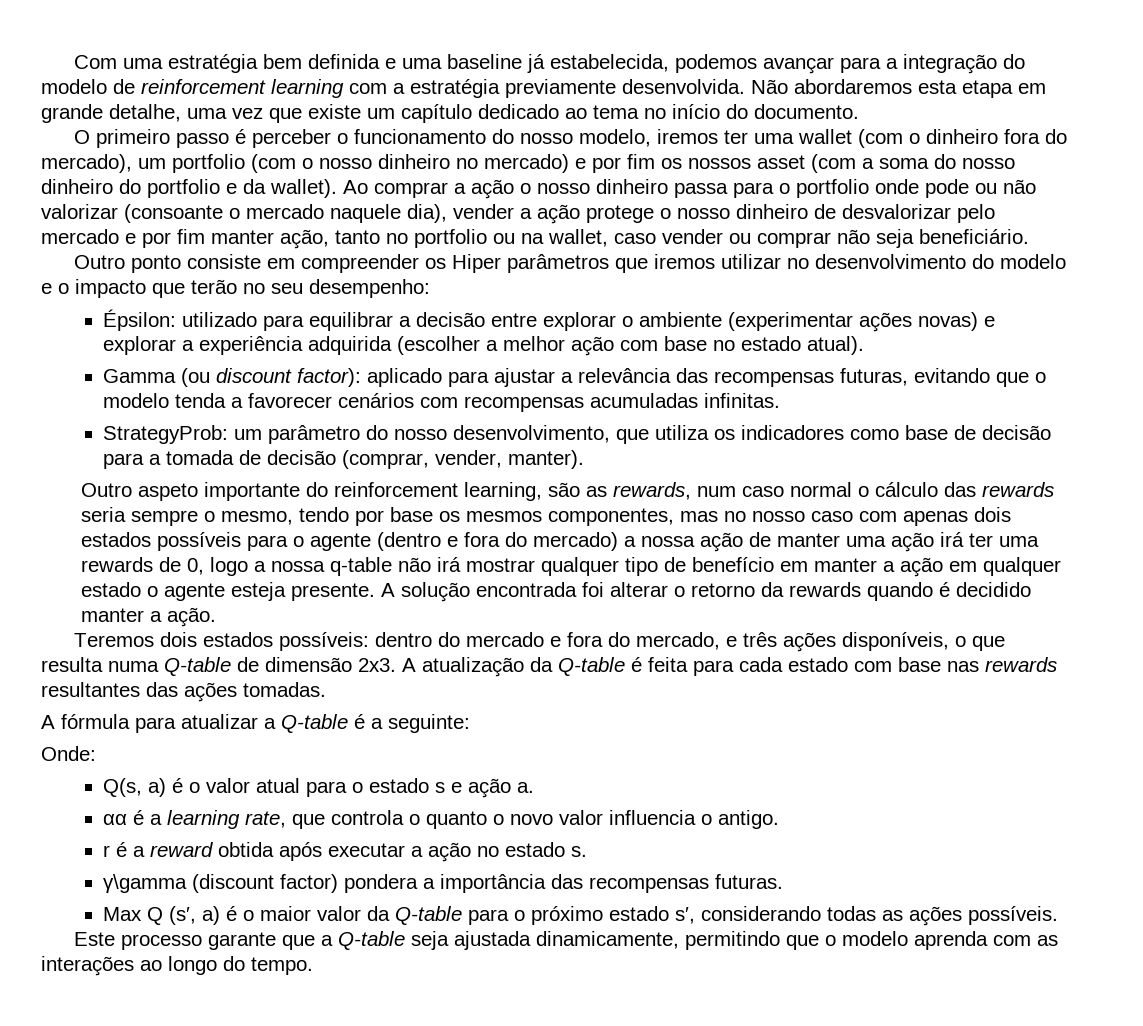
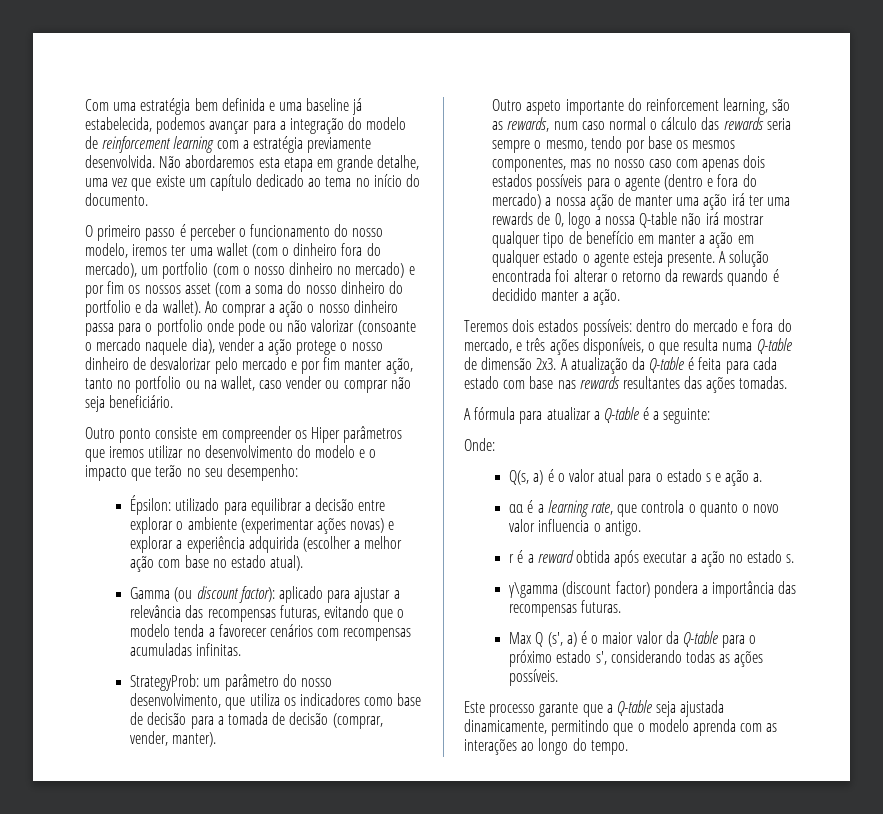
[329,557,392,576] q-table -> [639,212,678,228] Q-table

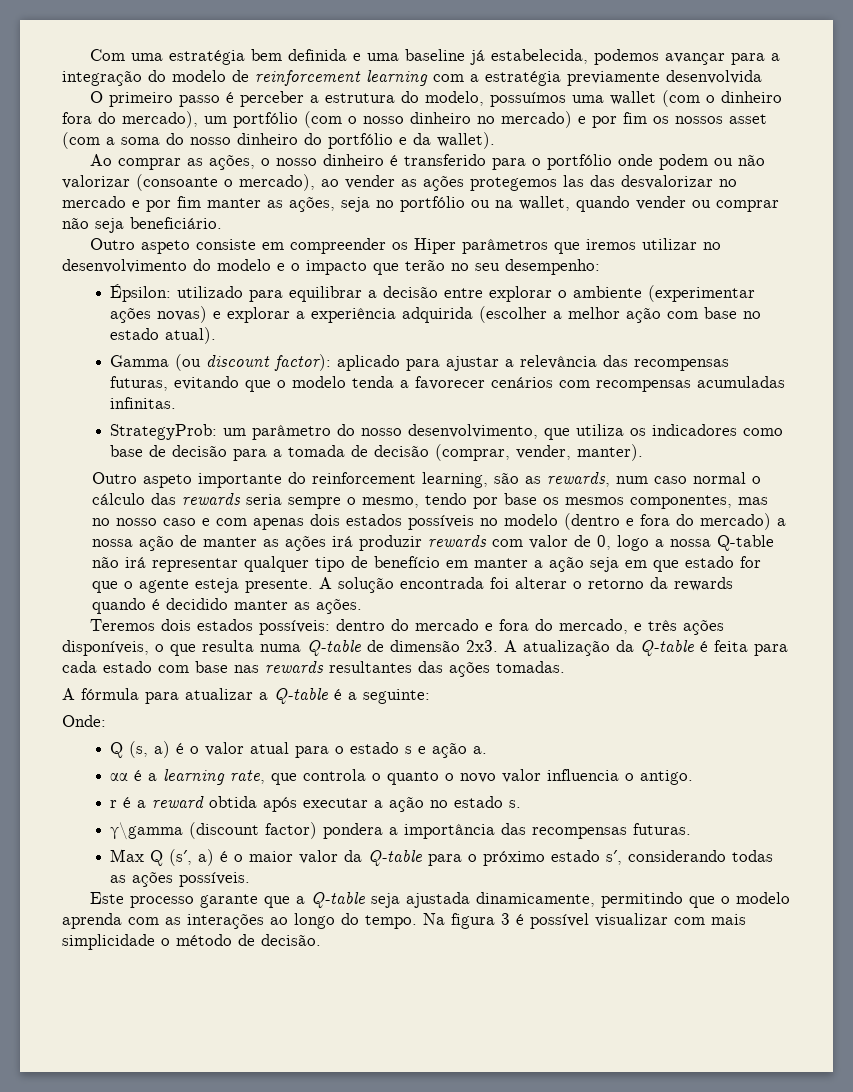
[85,155,420,172] [85,174,421,191] [85,193,148,206] desenvolvida. Não abordaremos esta etapa em grande detalhe, uma vez que existe um capítulo dedicado ao tema no início do documento. -> [666,70,762,84] desenvolvida
[238,224,384,237] [85,243,187,258] o funcionamento do nosso modelo, iremos ter -> [309,91,566,107] a estrutura do modelo, possuímos
[162,262,209,279] portfolio -> [233,112,298,128] portfólio
[85,300,131,317] portfolio -> [328,133,393,149] portfólio
(201, 308) none -> (495, 140) //
[269,300,398,317] [85,319,265,336] a ação o nosso dinheiro passa para o portfolio onde pode -> [186,154,708,170] as ações, o nosso dinheiro é transferido para o portfólio onde podem
[96,338,383,355] [85,357,238,374] mercado naquele dia), vender a ação protege o nosso dinheiro de desvalorizar pelo -> [239,174,737,191] mercado), ao vender as ações protegemos las das desvalorizar no
[385,357,413,374] [85,376,182,393] ação, tanto no portfolio -> [267,196,465,212] as ações, seja no portfólio
[259,380,283,389] caso -> [576,196,630,212] quando
[119,428,152,443] ponto -> [140,240,190,254] aspeto
(672, 163) none -> [202,518,211,526] e
[586,176,660,191] para o agente -> [480,514,559,526] no modelo
[676,193,791,210] [492,212,534,225] uma ação irá ter uma rewards -> [263,535,569,551] as ações irá produzir rewards com valor
[722,214,764,225] mostrar -> [152,558,239,572] representar
[737,235,754,244] [492,250,579,267] em qualquer estado -> [590,556,762,572] [92,581,119,593] seja em que estado for que
[582,288,620,305] a ação. -> [294,598,363,614] as ações.
[509,470,530,485] Q(s, -> [110,741,149,758] Q (s,
(628, 747) none -> [423,913,746,929] [62,934,321,950] Na figura 3 é possível visualizar com mais simplicidade o método de decisão.

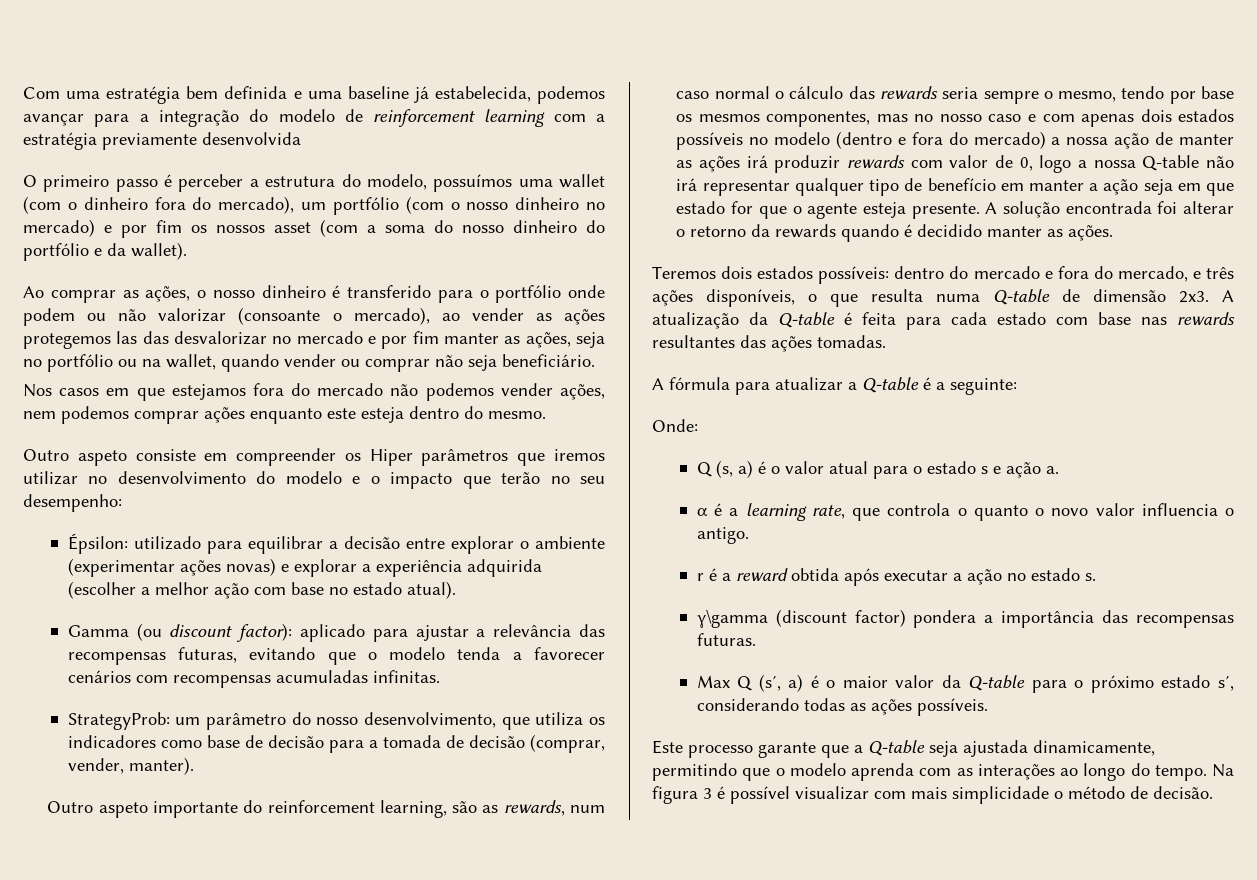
(222, 223) none -> [23,383,605,401] [23,406,546,424] // Nos casos em que estejamos fora do mercado não podemos vender ações, nem podemos comprar ações enquanto este esteja dentro do mesmo.
[110,773,129,781] αα -> [696,508,708,516] α

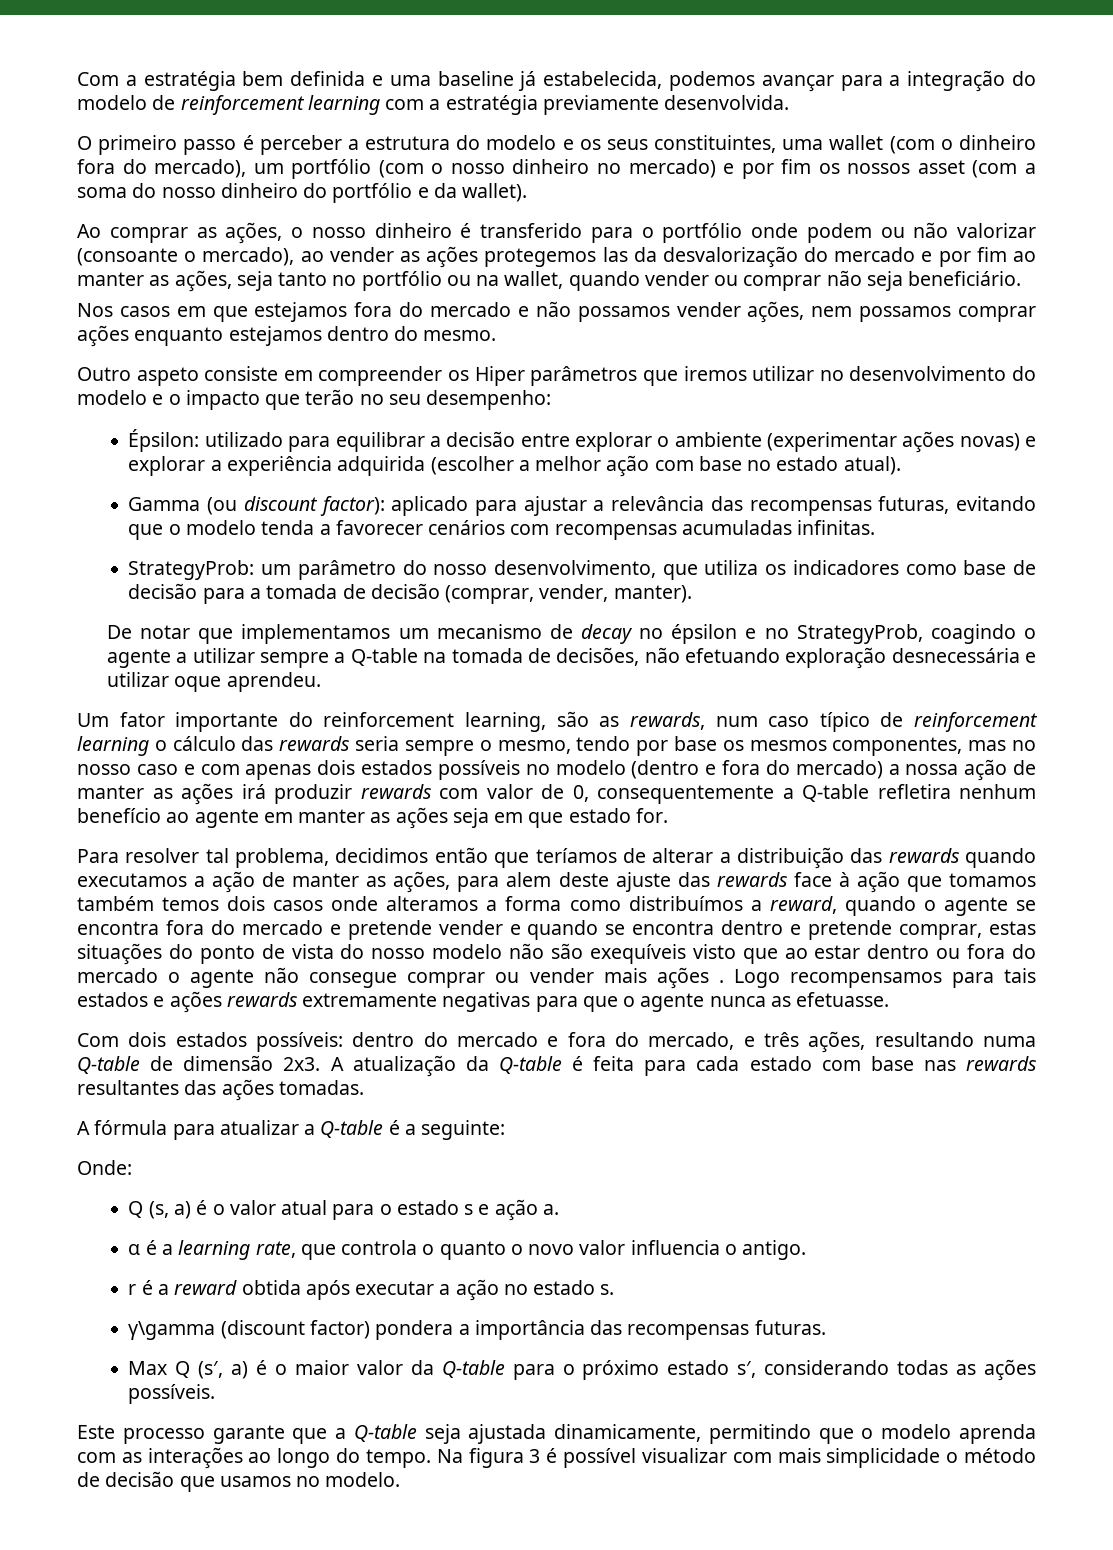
[23,87,101,99] Com uma -> [77,72,137,86] Com a
[202,132,301,145] desenvolvida -> [664,95,790,110] desenvolvida.
[366,174,513,192] modelo, possuímos -> [486,135,777,153] modelo e os seus constituintes,
[142,331,292,345] das desvalorizar no -> [633,246,829,268] da desvalorização do
(439, 337) none -> [1013,251,1036,262] ao
(605, 340) none -> [278,272,328,286] tanto
[390,383,494,401] não podemos -> [517,301,670,322] e não possamos
[61,406,129,424] podemos -> [859,306,952,322] possamos
[327,407,404,423] este esteja -> [228,326,322,346] estejamos
[47,801,148,818] Outro aspeto -> [107,624,1036,644] [107,647,1036,669] [107,672,321,692] [77,712,165,727] De notar que implementamos um mecanismo de decay no épsilon e no StrategyProb, coagindo o agente a utilizar sempre a Q-table na tomada de decisões, não efetuando exploração desnecessária e utilizar oque aprendeu. // Um fator
[714,86,770,99] normal -> [819,712,1039,732] [77,736,149,756] típico de reinforcement learning
[1039,155,1234,173] [676,178,1234,196] [676,201,1234,219] [676,224,1114,242] [652,266,716,279] logo a nossa Q-table não irá representar qualquer tipo de benefício em manter a ação seja em que estado for que o agente esteja presente. A solução encontrada foi alterar o retorno da rewards quando é decidido manter as ações. // Teremos -> [597,784,1036,804] [77,807,668,829] [77,847,1037,869] [77,871,1036,893] [77,896,1037,916] [77,920,1036,940] [77,943,1037,965] [77,967,1036,989] [77,991,890,1013] [77,1033,119,1047] consequentemente a Q-table refletira nenhum benefício ao agente em manter as ações seja em que estado for. // Para resolver tal problema, decidimos então que teríamos de alterar a distribuição das rewards quando executamos a ação de manter as ações, para alem deste ajuste das rewards face à ação que tomamos também temos dois casos onde alteramos a forma como distribuímos a reward, quando o agente se encontra fora do mercado e pretende vender e quando se encontra dentro e pretende comprar, estas situações do ponto de vista do nosso modelo não são exequíveis visto que ao estar dentro ou fora do mercado o agente não consegue comprar ou vender mais ações . Logo recompensamos para tais estados e ações rewards extremamente negativas para que o agente nunca as efetuasse. // Com
[652,289,923,307] ações disponíveis, o que resulta -> [808,1031,974,1053] ações, resultando
[1153,786,1213,799] decisão. -> [105,1471,401,1492] decisão que usamos no modelo.

